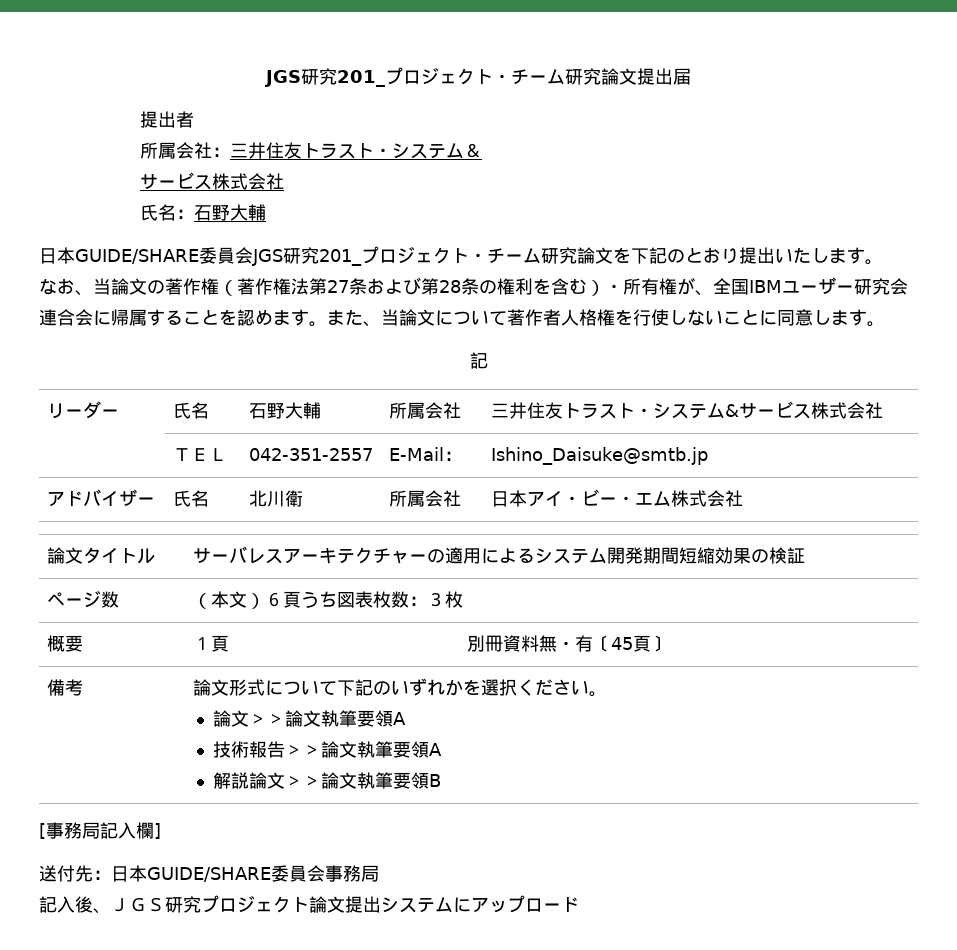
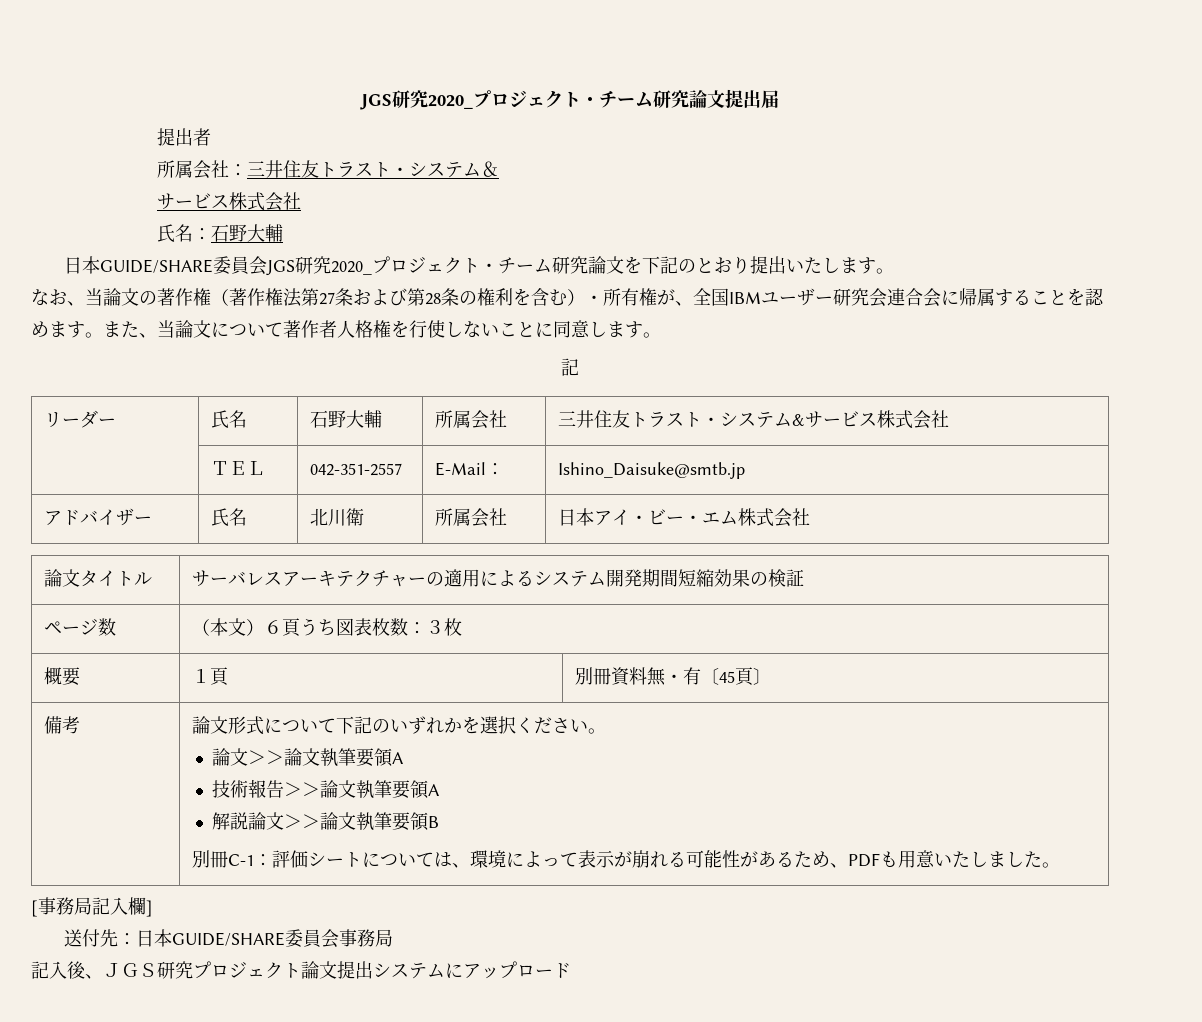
[264,68,385,87] JGS研究201_ -> [360,90,473,110] JGS研究2020_
[319,249,362,266] 201_ -> [331,261,373,275] 2020_
(441, 780) none -> [192,850,1061,868] // 別冊C-1：評価シートについては、環境によって表示が崩れる可能性があるため、PDFも用意いたしました。

